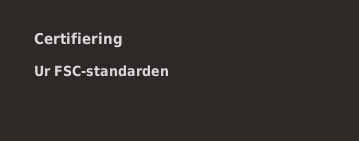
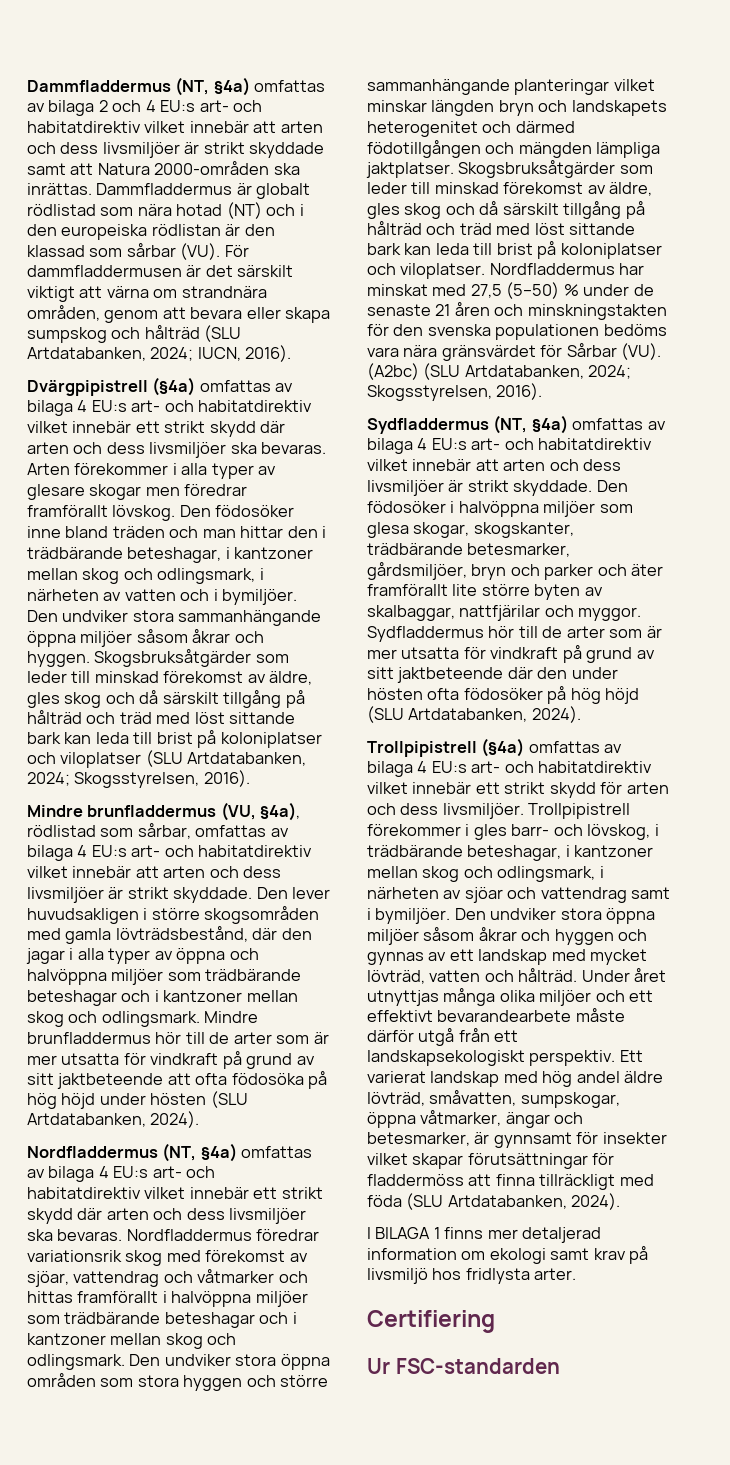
(34, 40) none -> [27,77,326,96] [27,100,263,116] [27,121,323,133] [27,142,325,158] [27,161,300,175] [27,183,311,199] [27,202,304,219] [27,224,275,240] [27,243,249,260] [27,265,294,277] [27,286,267,302] [27,305,331,323] [27,325,242,343] [27,345,292,362] [27,377,294,396] [27,400,313,416] [27,421,286,437] [27,442,327,458] [27,463,277,479] [27,484,248,500] [27,505,295,521] [27,526,327,538] [27,547,314,563] [27,568,264,584] [27,589,298,605] [27,610,322,626] [27,629,264,647] [27,649,289,667] [27,671,313,685] [27,690,305,708] [27,710,296,724] [27,730,322,748] [27,750,307,768] [27,770,250,788] [27,802,301,821] [27,823,289,839] [27,845,313,861] [27,866,282,878] [27,887,331,903] [27,906,320,924] [27,926,312,944] [26,948,259,964] [27,969,302,985] [27,990,298,1006] [27,1011,259,1027] [27,1032,329,1044] [27,1051,315,1069] [27,1071,328,1089] [27,1091,248,1109] [27,1111,200,1128] [27,1143,313,1162] [27,1166,216,1182] [27,1187,323,1199] [27,1208,307,1224] [27,1229,320,1241] [27,1250,308,1266] [27,1269,308,1287] [27,1291,308,1307] [27,1312,297,1328] [27,1333,237,1349] [27,1354,330,1370] [27,1373,329,1391] [367,79,655,95] [367,100,667,116] [367,121,575,137] [367,140,661,158] [366,160,653,178] [367,182,653,196] [367,201,645,219] [367,221,636,235] [367,241,662,259] [367,263,645,279] [367,282,654,299] [367,302,667,320] [367,324,667,340] [367,343,662,361] [367,363,632,380] [367,383,543,401] [367,415,666,434] [367,438,653,454] [367,459,622,471] [367,480,628,496] [367,501,633,517] [367,522,574,538] [367,543,571,557] [367,562,664,580] [367,584,603,600] [367,605,642,621] [367,626,662,642] [367,645,655,663] [367,667,618,683] [367,686,640,704] [367,706,581,723] [367,738,623,757] [367,761,653,777] [367,782,669,798] [367,803,631,819] [367,824,659,840] [367,845,654,861] [367,866,604,882] [367,887,671,903] [367,908,656,924] [367,927,648,945] [367,949,648,965] [367,968,667,984] [367,988,654,1006] [367,1008,625,1022] [367,1028,519,1046] [367,1050,643,1066] [367,1071,664,1087] [367,1090,620,1108] [367,1110,584,1128] [367,1132,667,1148] [367,1153,615,1169] [367,1174,654,1190] [367,1193,621,1210] [367,1227,602,1243] [367,1246,649,1264] [367,1268,577,1284] Dammfladdermus (NT, §4a) omfattas av bilaga 2 och 4 EU:s art- och habitatdirektiv vilket innebär att arten och dess livsmiljöer är strikt skyddade samt att Natura 2000-områden ska inrättas. Dammfladdermus är globalt rödlistad som nära hotad (NT) och i den europeiska rödlistan är den klassad som sårbar (VU). För dammfladdermusen är det särskilt viktigt att värna om strandnära områden, genom att bevara eller skapa sumpskog och hålträd (SLU Artdatabanken, 2024; IUCN, 2016). // Dvärgpipistrell (§4a) omfattas av bilaga 4 EU:s art- och habitatdirektiv vilket innebär ett strikt skydd där arten och dess livsmiljöer ska bevaras. Arten förekommer i alla typer av glesare skogar men föredrar framförallt lövskog. Den födosöker inne bland träden och man hittar den i trädbärande beteshagar, i kantzoner mellan skog och odlingsmark, i närheten av vatten och i bymiljöer. Den undviker stora sammanhängande öppna miljöer såsom åkrar och hyggen. Skogsbruksåtgärder som leder till minskad förekomst av äldre, gles skog och då särskilt tillgång på hålträd och träd med löst sittande bark kan leda till brist på koloniplatser och viloplatser (SLU Artdatabanken, 2024; Skogsstyrelsen, 2016). // Mindre brunfladdermus (VU, §4a), rödlistad som sårbar, omfattas av bilaga 4 EU:s art- och habitatdirektiv vilket innebär att arten och dess livsmiljöer är strikt skyddade. Den lever huvudsakligen i större skogsområden med gamla lövträdsbestånd, där den jagar i alla typer av öppna och halvöppna miljöer som trädbärande beteshagar och i kantzoner mellan skog och odlingsmark. Mindre brunfladdermus hör till de arter som är mer utsatta för vindkraft på grund av sitt jaktbeteende att ofta födosöka på hög höjd under hösten (SLU Artdatabanken, 2024). // Nordfladdermus (NT, §4a) omfattas av bilaga 4 EU:s art- och habitatdirektiv vilket innebär ett strikt skydd där arten och dess livsmiljöer ska bevaras. Nordfladdermus föredrar variationsrik skog med förekomst av sjöar, vattendrag och våtmarker och hittas framförallt i halvöppna miljöer som trädbärande beteshagar och i kantzoner mellan skog och odlingsmark. Den undviker stora öppna områden som stora hyggen och större sammanhängande planteringar vilket minskar längden bryn och landskapets heterogenitet och därmed födotillgången och mängden lämpliga jaktplatser. Skogsbruksåtgärder som leder till minskad förekomst av äldre, gles skog och då särskilt tillgång på hålträd och träd med löst sittande bark kan leda till brist på koloniplatser och viloplatser. Nordfladdermus har minskat med 27,5 (5–50) % under de senaste 21 åren och minskningstakten för den svenska populationen bedöms vara nära gränsvärdet för Sårbar (VU). (A2bc) (SLU Artdatabanken, 2024; Skogsstyrelsen, 2016). // Sydfladdermus (NT, §4a) omfattas av bilaga 4 EU:s art- och habitatdirektiv vilket innebär att arten och dess livsmiljöer är strikt skyddade. Den födosöker i halvöppna miljöer som glesa skogar, skogskanter, trädbärande betesmarker, gårdsmiljöer, bryn och parker och äter framförallt lite större byten av skalbaggar, nattfjärilar och myggor. Sydfladdermus hör till de arter som är mer utsatta för vindkraft på grund av sitt jaktbeteende där den under hösten ofta födosöker på hög höjd (SLU Artdatabanken, 2024). // Trollpipistrell (§4a) omfattas av bilaga 4 EU:s art- och habitatdirektiv vilket innebär ett strikt skydd för arten och dess livsmiljöer. Trollpipistrell förekommer i gles barr- och lövskog, i trädbärande beteshagar, i kantzoner mellan skog och odlingsmark, i närheten av sjöar och vattendrag samt i bymiljöer. Den undviker stora öppna miljöer såsom åkrar och hyggen och gynnas av ett landskap med mycket lövträd, vatten och hålträd. Under året utnyttjas många olika miljöer och ett effektivt bevarandearbete måste därför utgå från ett landskapsekologiskt perspektiv. Ett varierat landskap med hög andel äldre lövträd, småvatten, sumpskogar, öppna våtmarker, ängar och betesmarker, är gynnsamt för insekter vilket skapar förutsättningar för fladdermöss att finna tillräckligt med föda (SLU Artdatabanken, 2024). // I BILAGA 1 finns mer detaljerad information om ekologi samt krav på livsmiljö hos fridlysta arter. //

